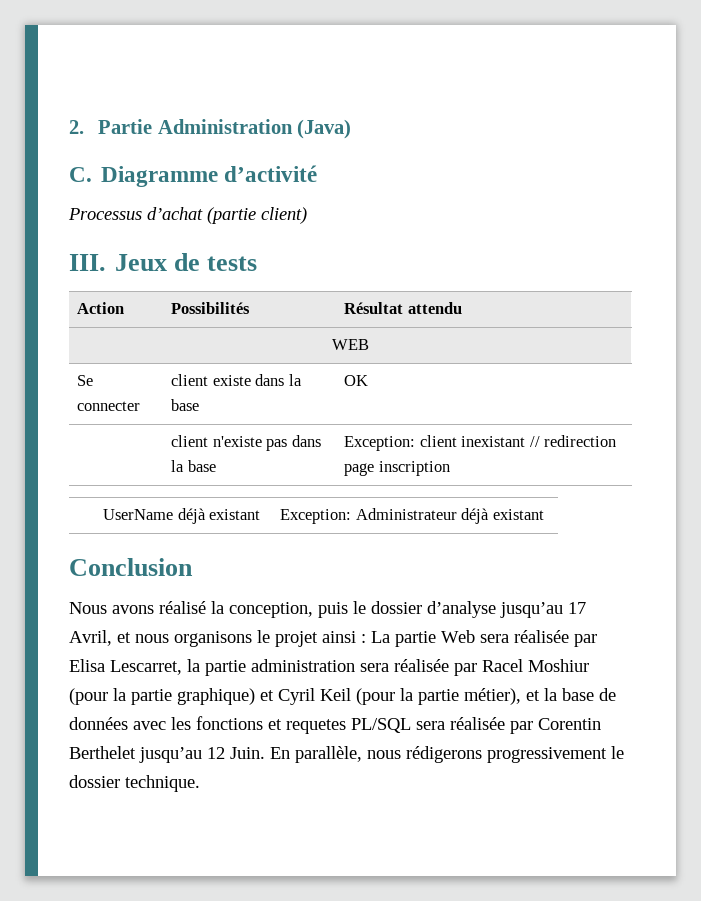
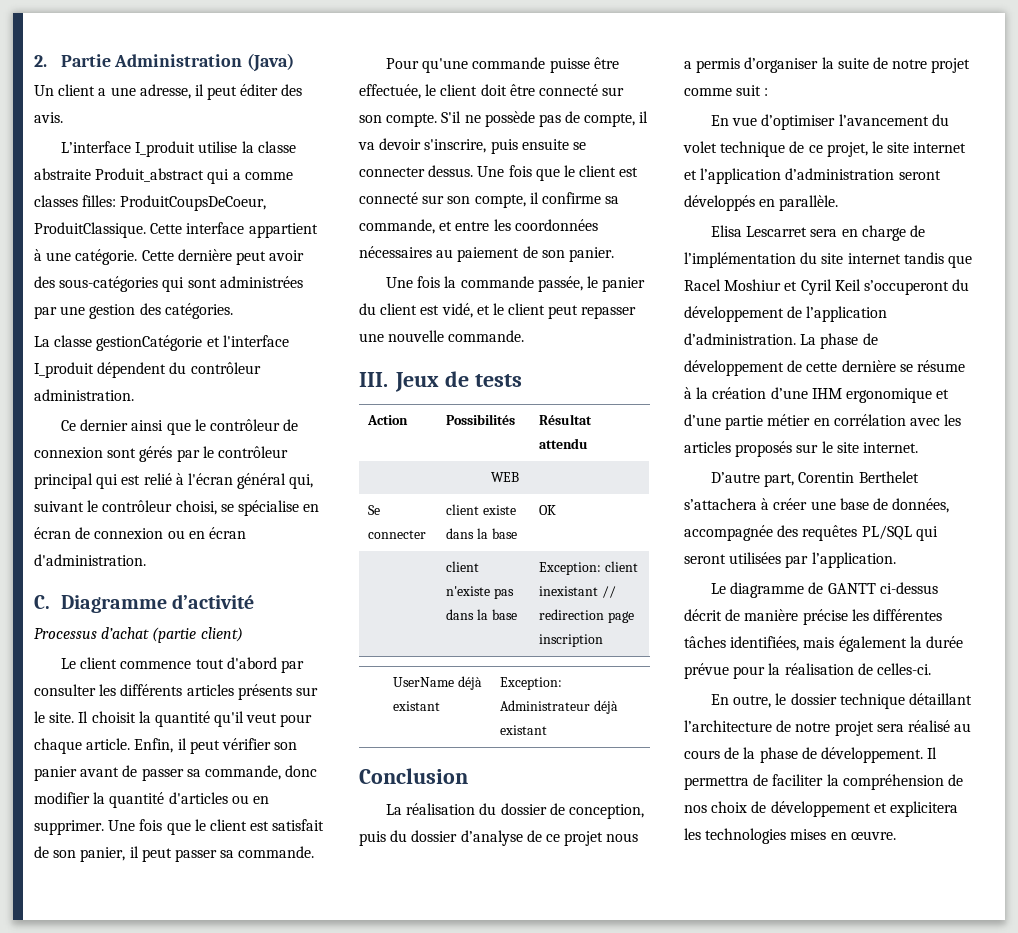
(352, 129) none -> [34,84,303,100] [34,112,63,123] [60,141,296,157] [34,168,293,184] [34,195,267,211] [34,222,318,238] [34,249,305,265] [34,276,303,292] [34,303,233,319] [34,335,289,351] [34,362,261,378] [34,389,134,401] [60,419,299,435] [34,446,288,462] [34,473,314,489] [34,500,320,516] [34,527,246,539] [34,554,146,566] // Un client a une adresse, il peut éditer des avis. // L’interface I_produit utilise la classe abstraite Produit_abstract qui a comme classes filles: ProduitCoupsDeCoeur, ProduitClassique. Cette interface appartient à une catégorie. Cette dernière peut avoir des sous-catégories qui sont administrées par une gestion des catégories. // La classe gestionCatégorie et l'interface I_produit dépendent du contrôleur administration. // Ce dernier ainsi que le contrôleur de connexion sont gérés par le contrôleur principal qui est relié à l'écran général qui, suivant le contrôleur choisi, se spécialise en écran de connexion ou en écran d'administration.
(307, 215) none -> [60,657,304,673] [34,684,318,700] [34,711,313,727] [34,738,298,754] [34,765,318,781] [34,792,269,808] [34,819,325,835] [34,846,315,862] [385,57,619,73] [359,84,625,99] [359,111,649,127] [358,138,586,154] [359,165,639,181] [359,192,620,208] [359,219,598,234] [359,246,614,262] [385,276,646,292] [359,303,637,319] [359,330,525,342] // Le client commence tout d'abord par consulter les différents articles présents sur le site. Il choisit la quantité qu'il veut pour chaque article. Enfin, il peut vérifier son panier avant de passer sa commande, donc modifier la quantité d'articles ou en supprimer. Une fois que le client est satisfait de son panier, il peut passer sa commande. // Pour qu'une commande puisse être effectuée, le client doit être connecté sur son compte. S'il ne possède pas de compte, il va devoir s'inscrire, puis ensuite se connecter dessus. Une fois que le client est connecté sur son compte, il confirme sa commande, et entre les coordonnées nécessaires au paiement de son panier. // Une fois la commande passée, le panier du client est vidé, et le client peut repasser une nouvelle commande.
[69,601,224,614] Nous avons réalisé la -> [385,803,565,815] La réalisation du dossier de
[353,601,366,614] le -> [390,830,408,842] du
[500,602,586,618] [69,630,597,647] [69,659,589,676] [69,688,616,705] [69,716,601,734] [69,746,624,763] [69,775,200,792] jusqu’au 17 Avril, et nous organisons le projet ainsi : La partie Web sera réalisée par Elisa Lescarret, la partie administration sera réalisée par Racel Moshiur (pour la partie graphique) et Cyril Keil (pour la partie métier), et la base de données avec les fonctions et requetes PL/SQL sera réalisée par Corentin Berthelet jusqu’au 12 Juin. En parallèle, nous rédigerons progressivement le dossier technique. -> [526,830,639,846] [684,57,971,73] [684,85,769,96] [710,114,949,130] [683,141,967,157] [684,168,941,184] [684,195,839,211] [710,225,925,241] [684,252,972,268] [684,279,970,295] [684,306,888,322] [684,333,878,349] [684,360,965,376] [684,387,950,403] [684,414,962,430] [684,441,918,457] [710,471,919,487] [684,498,950,513] [684,525,938,541] [684,552,896,568] [710,582,938,598] [684,609,942,625] [684,636,963,652] [684,663,931,679] [710,693,972,709] [684,720,972,736] [684,747,938,763] [684,774,963,790] [684,801,958,817] [684,828,896,844] de ce projet nous a permis d’organiser la suite de notre projet comme suit : // En vue d’optimiser l’avancement du volet technique de ce projet, le site internet et l’application d’administration seront développés en parallèle. // Elisa Lescarret sera en charge de l’implémentation du site internet tandis que Racel Moshiur et Cyril Keil s’occuperont du développement de l’application d’administration. La phase de développement de cette dernière se résume à la création d’une IHM ergonomique et d’une partie métier en corrélation avec les articles proposés sur le site internet. // D’autre part, Corentin Berthelet s’attachera à créer une base de données, accompagnée des requêtes PL/SQL qui seront utilisées par l’application. // Le diagramme de GANTT ci-dessus décrit de manière précise les différentes tâches identifiées, mais également la durée prévue pour la réalisation de celles-ci. // En outre, le dossier technique détaillant l’architecture de notre projet sera réalisé au cours de la phase de développement. Il permettra de faciliter la compréhension de nos choix de développement et explicitera les technologies mises en œuvre.

